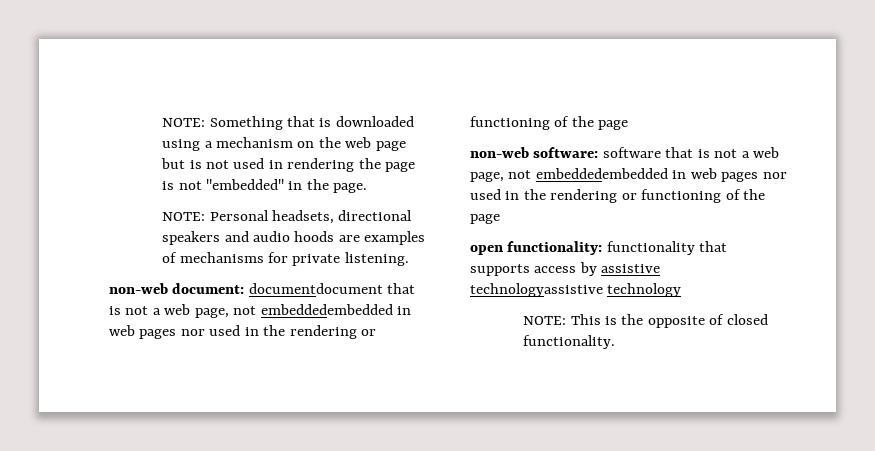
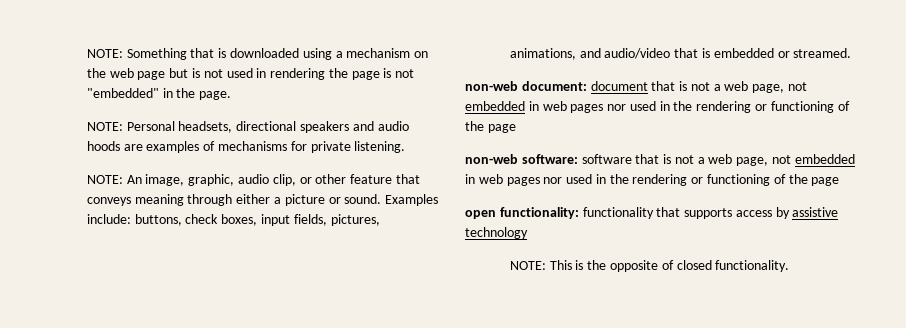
(409, 259) none -> [86,174,420,186] [86,194,439,206] [86,214,380,226] [509,48,852,60] // NOTE: An image, graphic, audio clip, or other feature that conveys meaning through either a picture or sound. Examples include: buttons, check boxes, input fields, pictures, animations, and audio/video that is embedded or streamed.
[248,283,416,294] [109,304,393,318] documentdocument that is not a web page, not embeddedembedded -> [590,81,808,93] [465,101,525,111] document that is not a web page, not embedded
[535,168,668,179] embeddedembedded -> [794,154,855,164] embedded
[470,283,603,297] technologyassistive -> (839, 212) none

